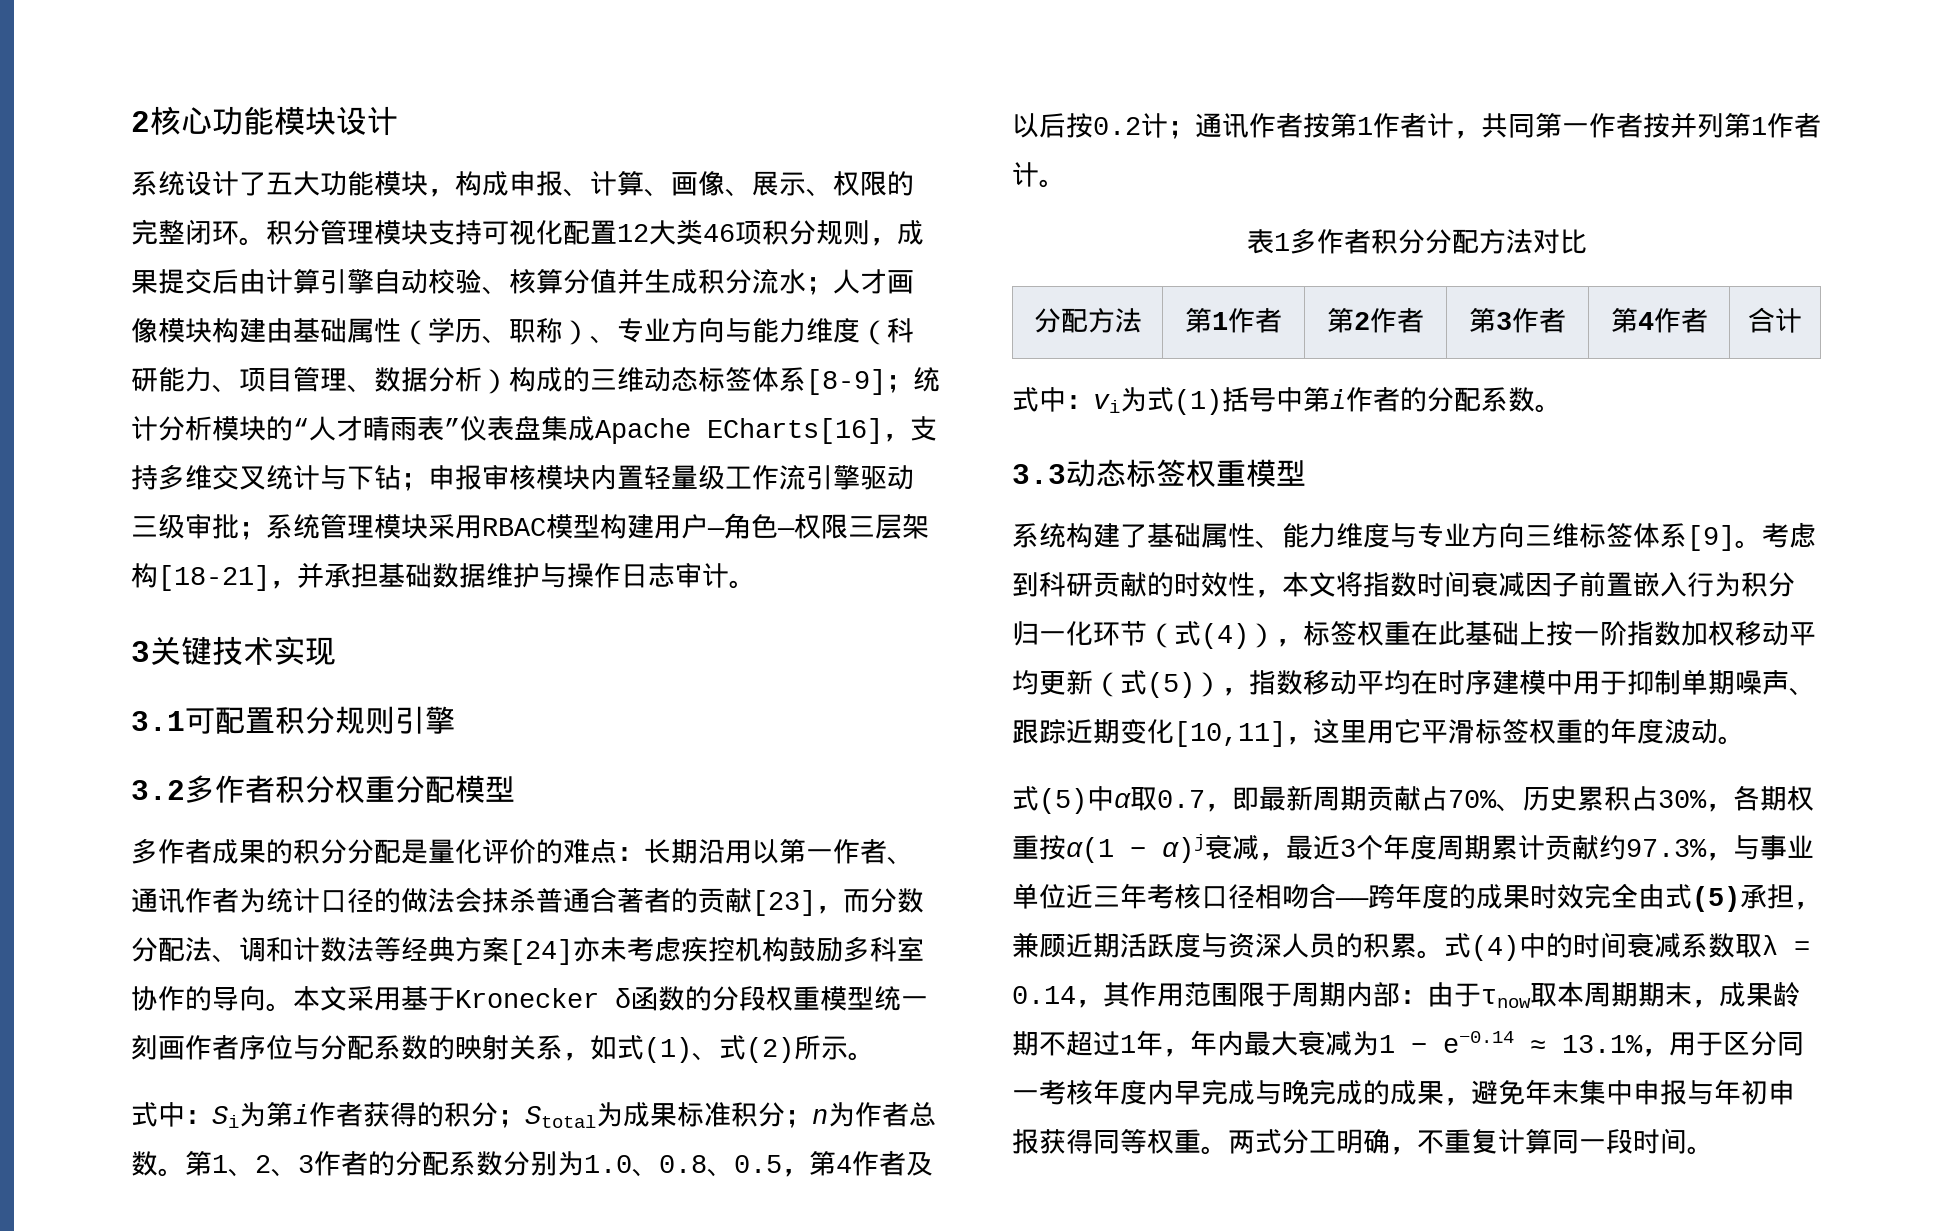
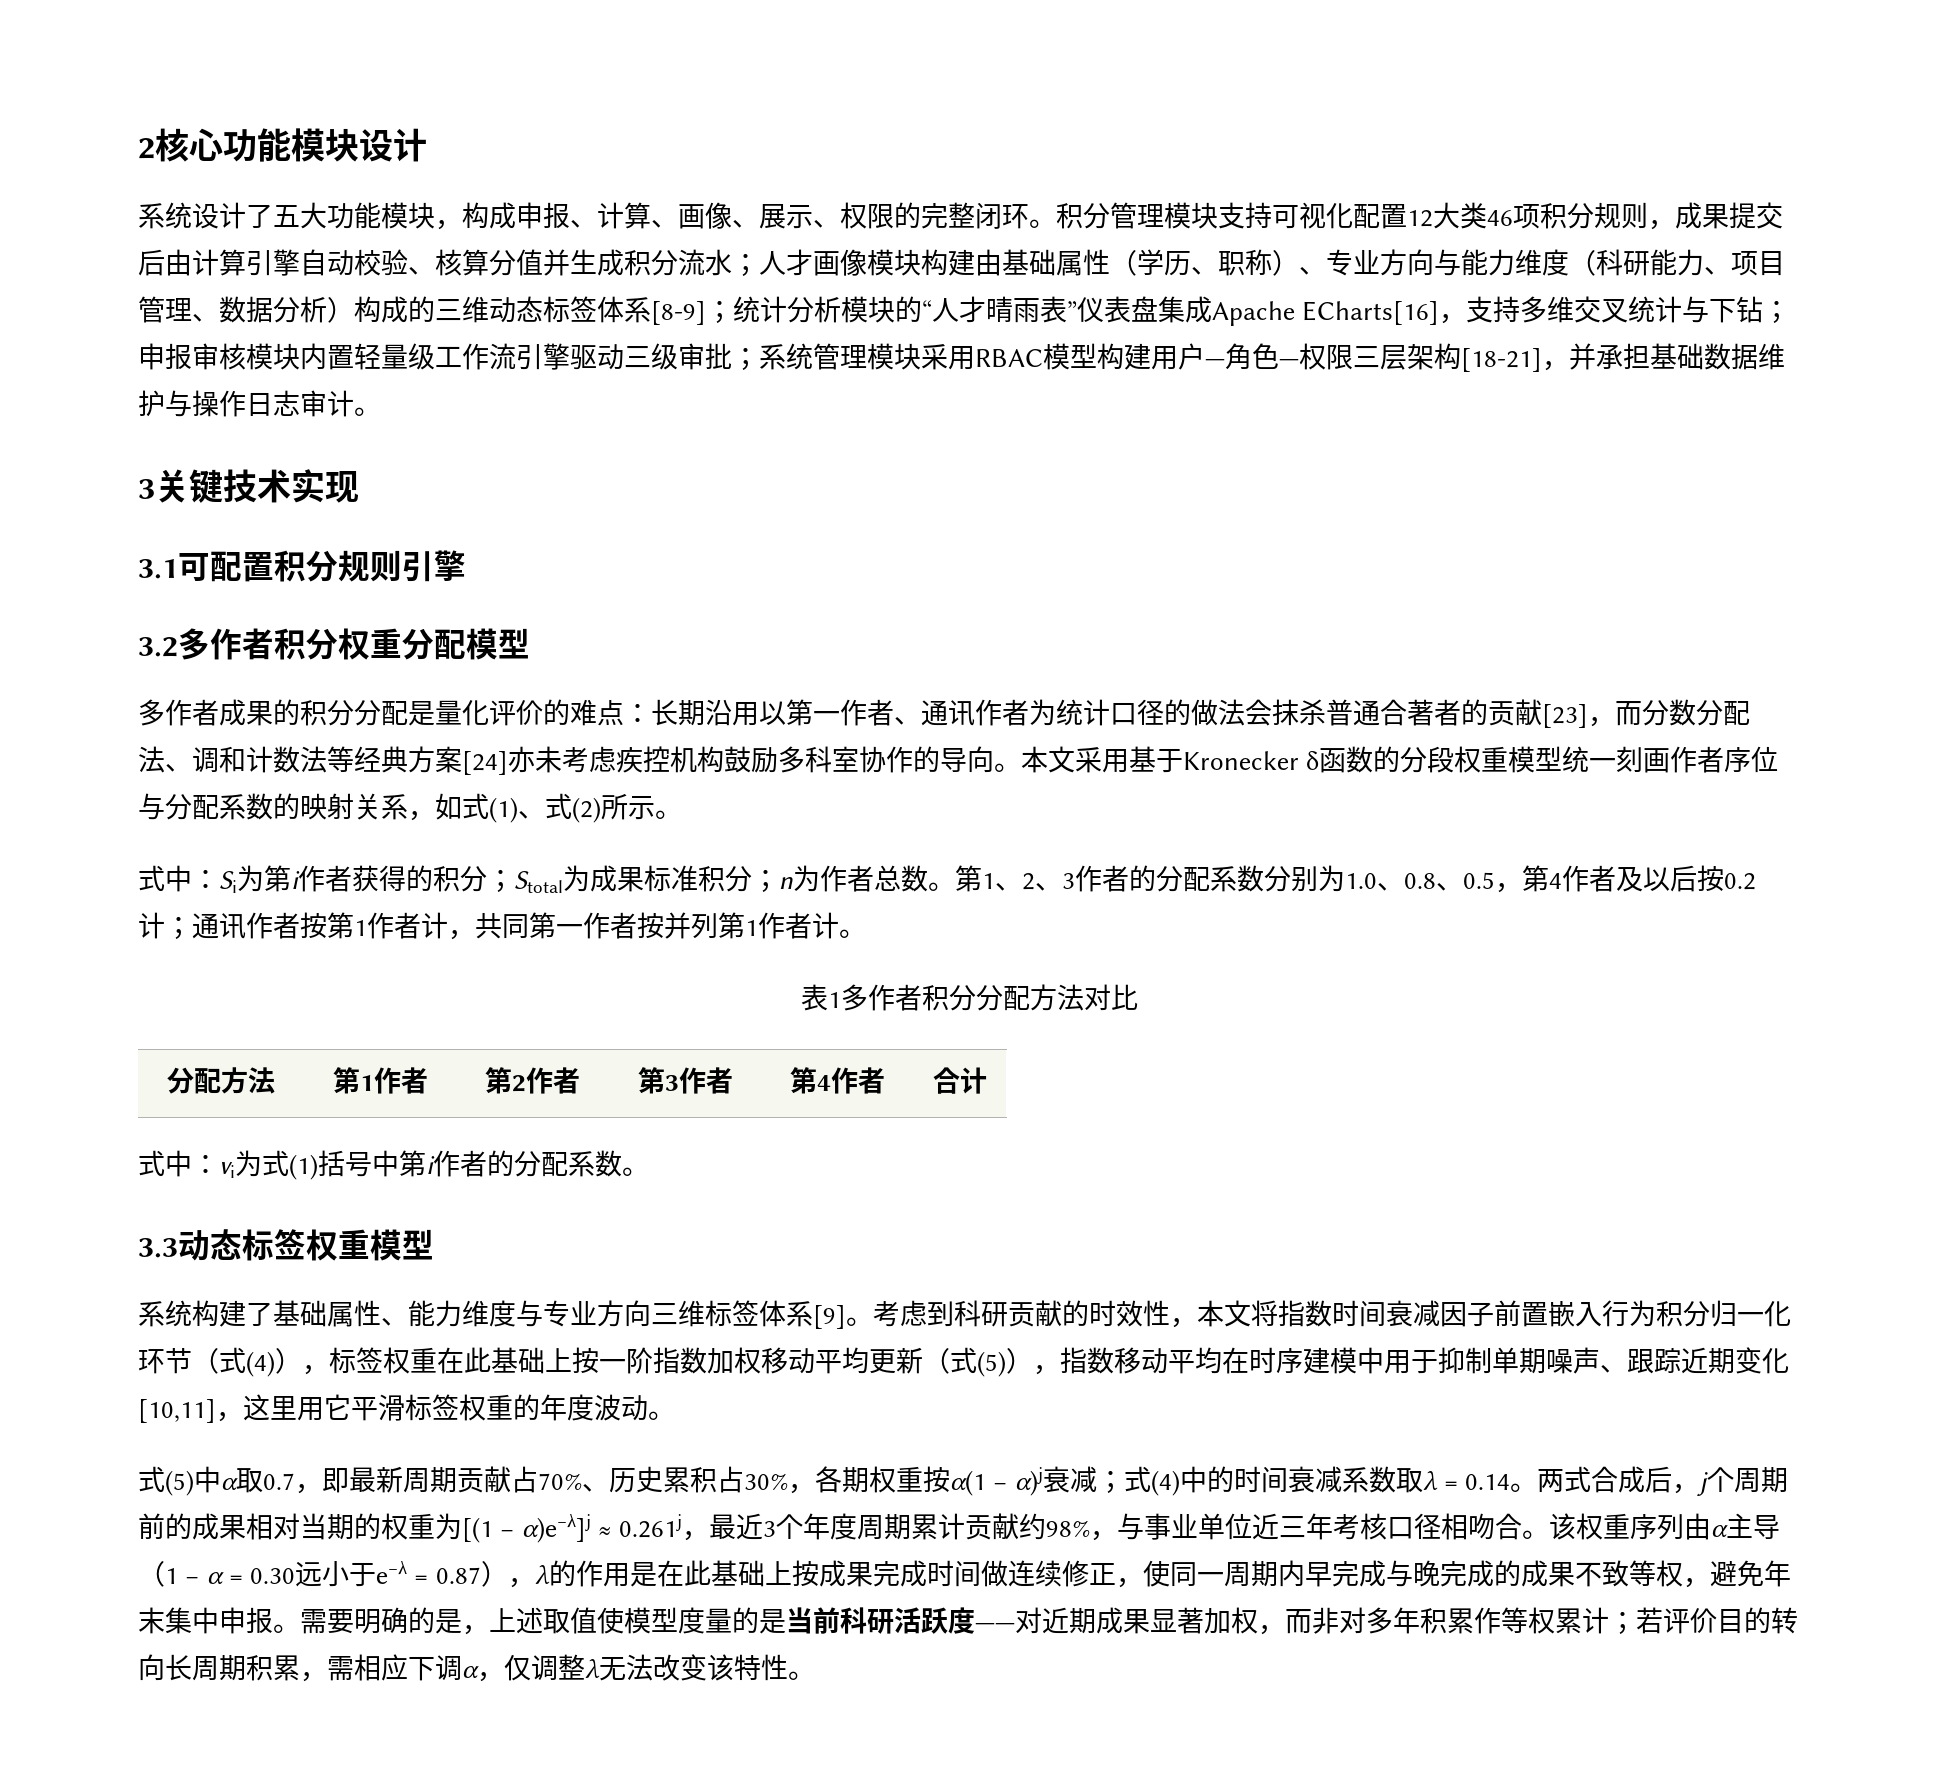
(1259, 847) none -> [1096,1466,1789,1496] [138,1513,683,1543] ；式(4)中的时间衰减系数取λ = 0.14。两式合成后，j个周期前的成果相对当期的权重为[(1 − α)e−λ]j ≈ 0.261j
[1626,839,1707,857] 97.3% -> [1046,1520,1091,1537] 98%
[1335,883,1821,912] [1012,932,1810,961] [1012,982,1800,1008] [1012,1030,1804,1057] [1012,1079,1147,1105] ——跨年度的成果时效完全由式(5)承担，兼顾近期活跃度与资深人员的积累。式(4)中的时间衰减系数取λ = 0.14，其作用范围限于周期内部：由于τnow取本周期期末，成果龄期不超过1年，年内最大衰减为1 − e−0.14 ≈ 13.1%，用于区分同一考核年度 -> [1522,1513,1781,1540] [138,1560,1278,1588] 。该权重序列由α主导（1 − α = 0.30远小于e−λ = 0.87），λ的作用是在此基础上按成果完成时间做连续修正，使同一周期
(1444, 1093) none -> [1574,1560,1683,1587] 不致等权
[1687,1079,1795,1105] [1012,1128,1687,1155] 与年初申报获得同等权重。两式分工明确，不重复计算同一段时间 -> [273,1607,1798,1635] [138,1654,788,1682] 。需要明确的是，上述取值使模型度量的是当前科研活跃度——对近期成果显著加权，而非对多年积累作等权累计；若评价目的转向长周期积累，需相应下调α，仅调整λ无法改变该特性

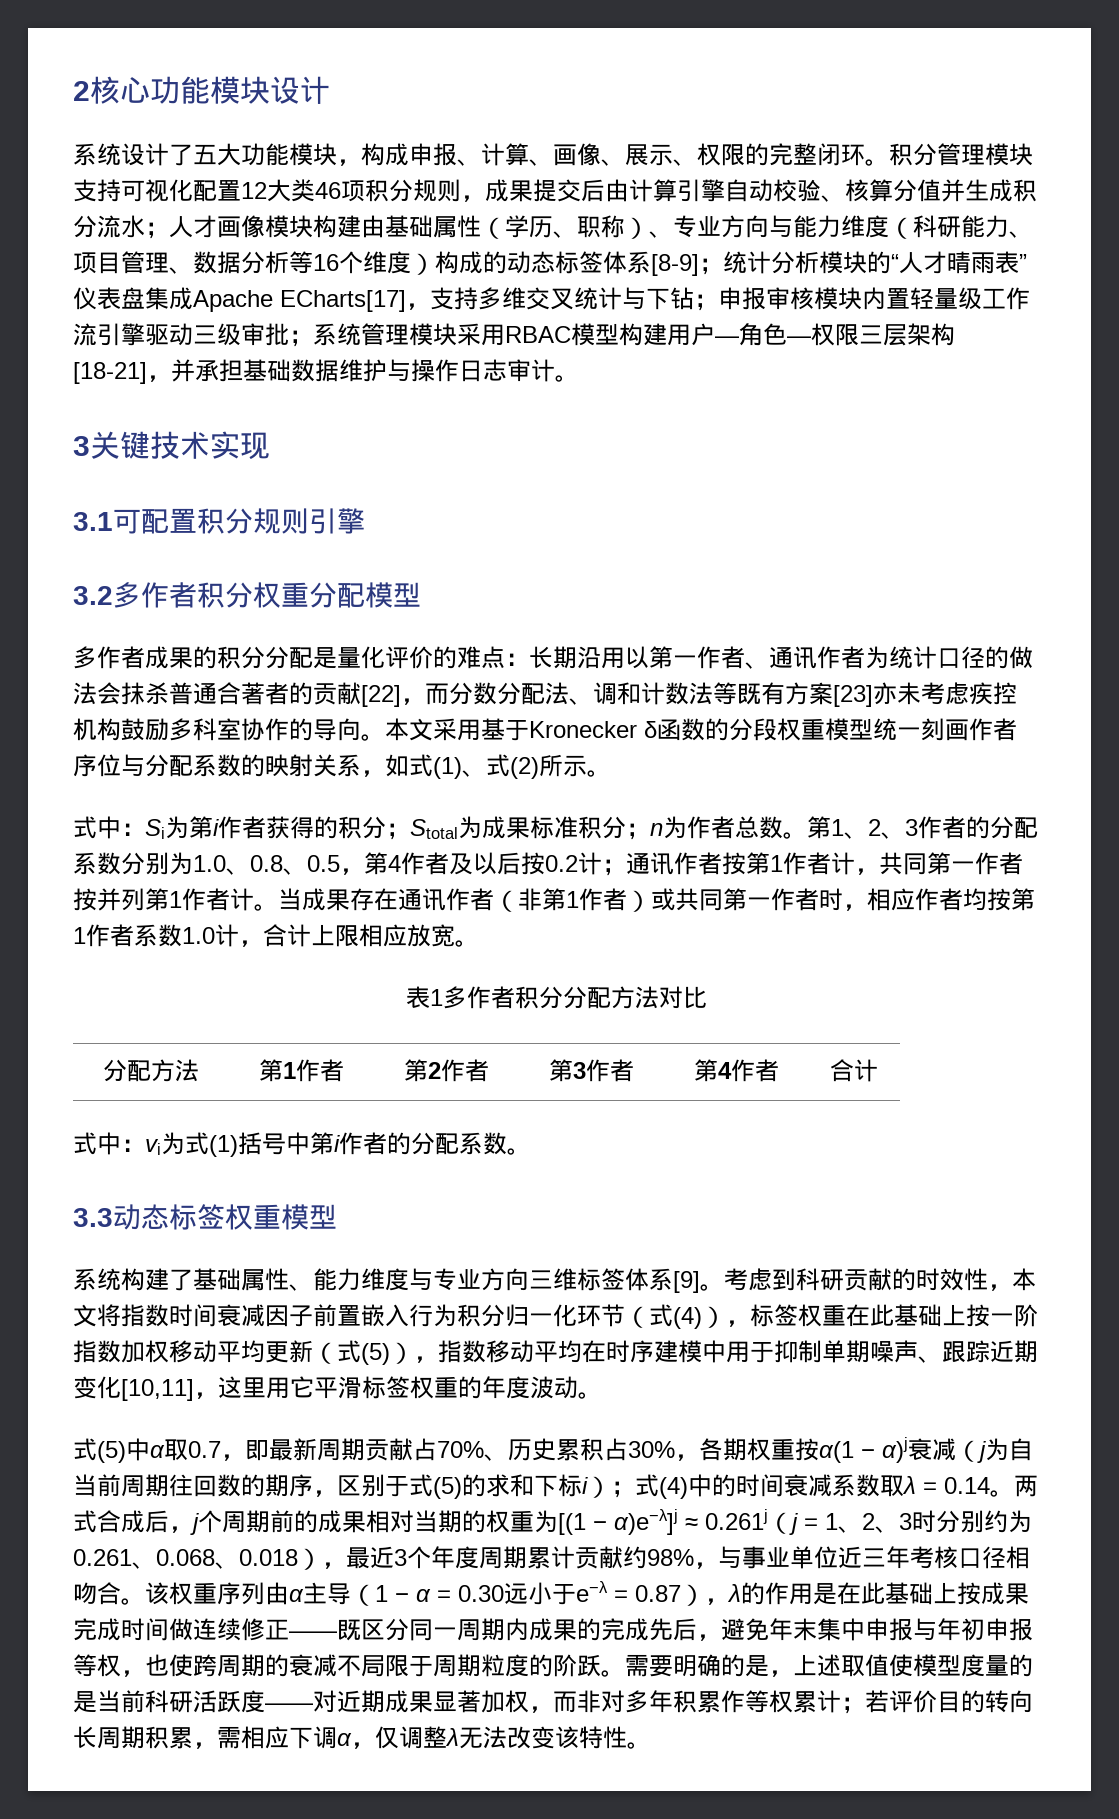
(327, 309) none -> [289,251,411,274] 等16个维度
[435,296,489,323] 三维 -> (507, 262) none
[1302,301,1440,325] ECharts[16] -> [280,290,406,312] ECharts[17]
[1542,704,1588,728] [23] -> [361,685,401,707] [22]
[354,746,508,775] 经典方案[24] -> [737,682,873,707] 既有方案[23]
(866, 933) none -> [278,888,1035,912] [73,924,479,947] 当成果存在通讯作者（非第1作者）或共同第一作者时，相应作者均按第1作者系数1.0计，合计上限相应放宽。
(1097, 1479) none -> [956,1438,1033,1463] [73,1474,611,1499] （j为自当前周期往回数的期序，区别于式(5)的求和下标i）
(683, 1526) none -> [768,1510,1032,1535] [73,1548,322,1570] （j = 1、2、3时分别约为0.261、0.068、0.018）
[1115,1560,1683,1588] ，使同一周期内早完成与晚完成的成果不致等权 -> [289,1618,697,1641] ——既区分同一周期内成果的完成先后
(273, 1620) none -> [913,1618,1033,1641] [73,1654,601,1677] 与年初申报等权，也使跨周期的衰减不局限于周期粒度的阶跃

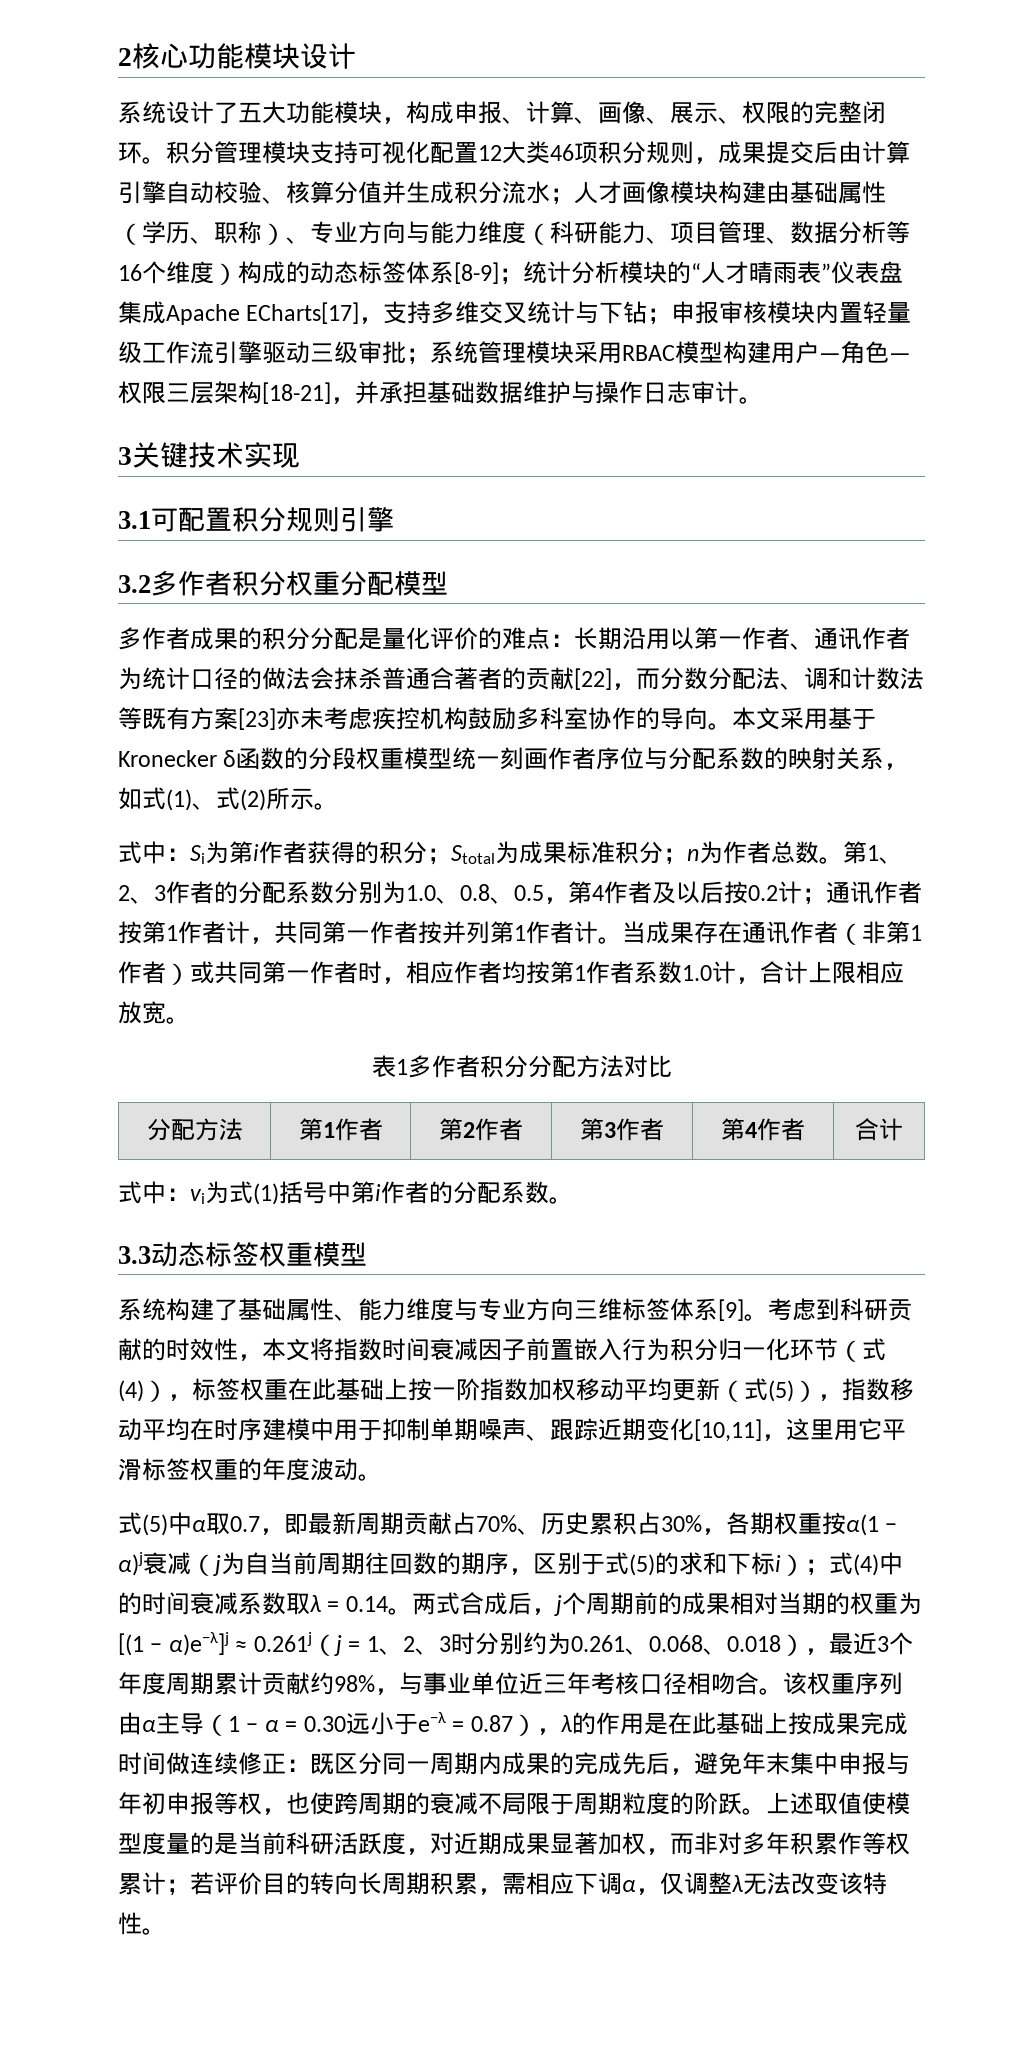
[289,1631,337,1638] —— -> [286,1759,310,1772] ：
[625,1654,793,1677] 需要明确的是， -> (766, 1811) none
[265,1703,313,1710] —— -> [406,1848,430,1855] ，

